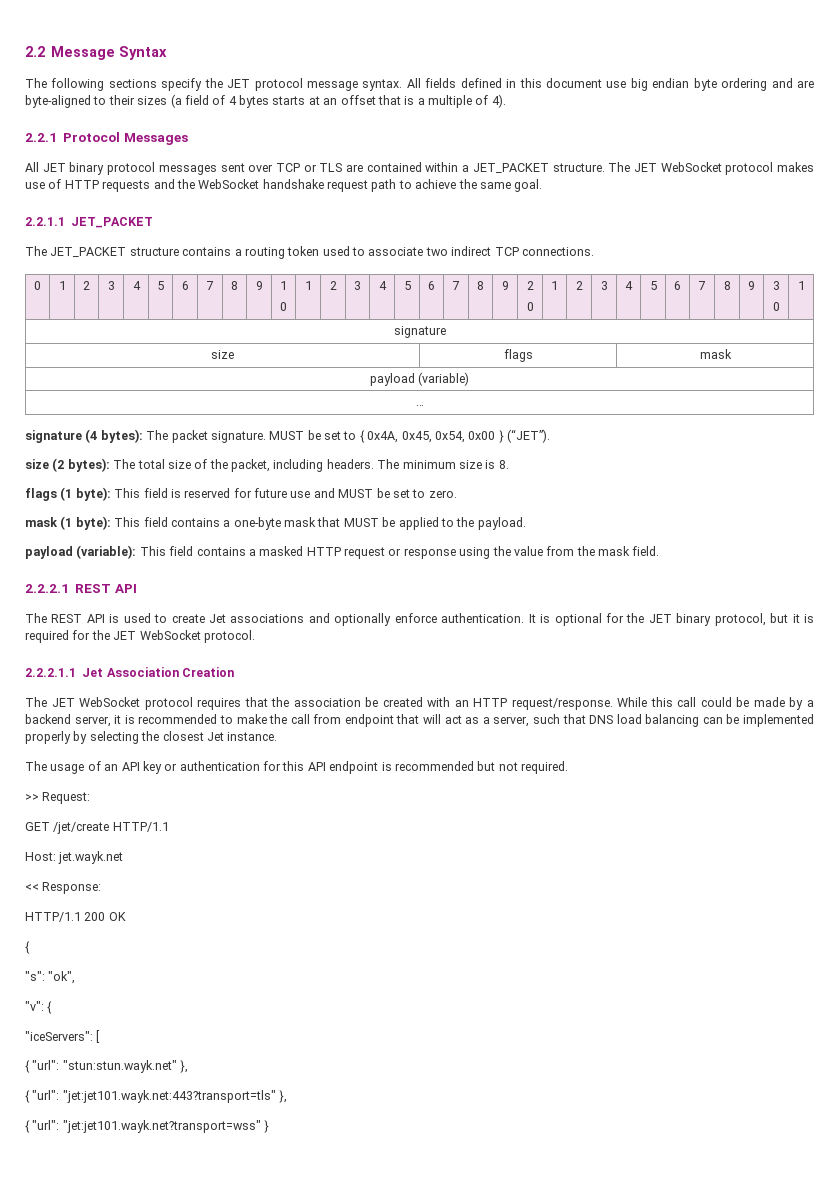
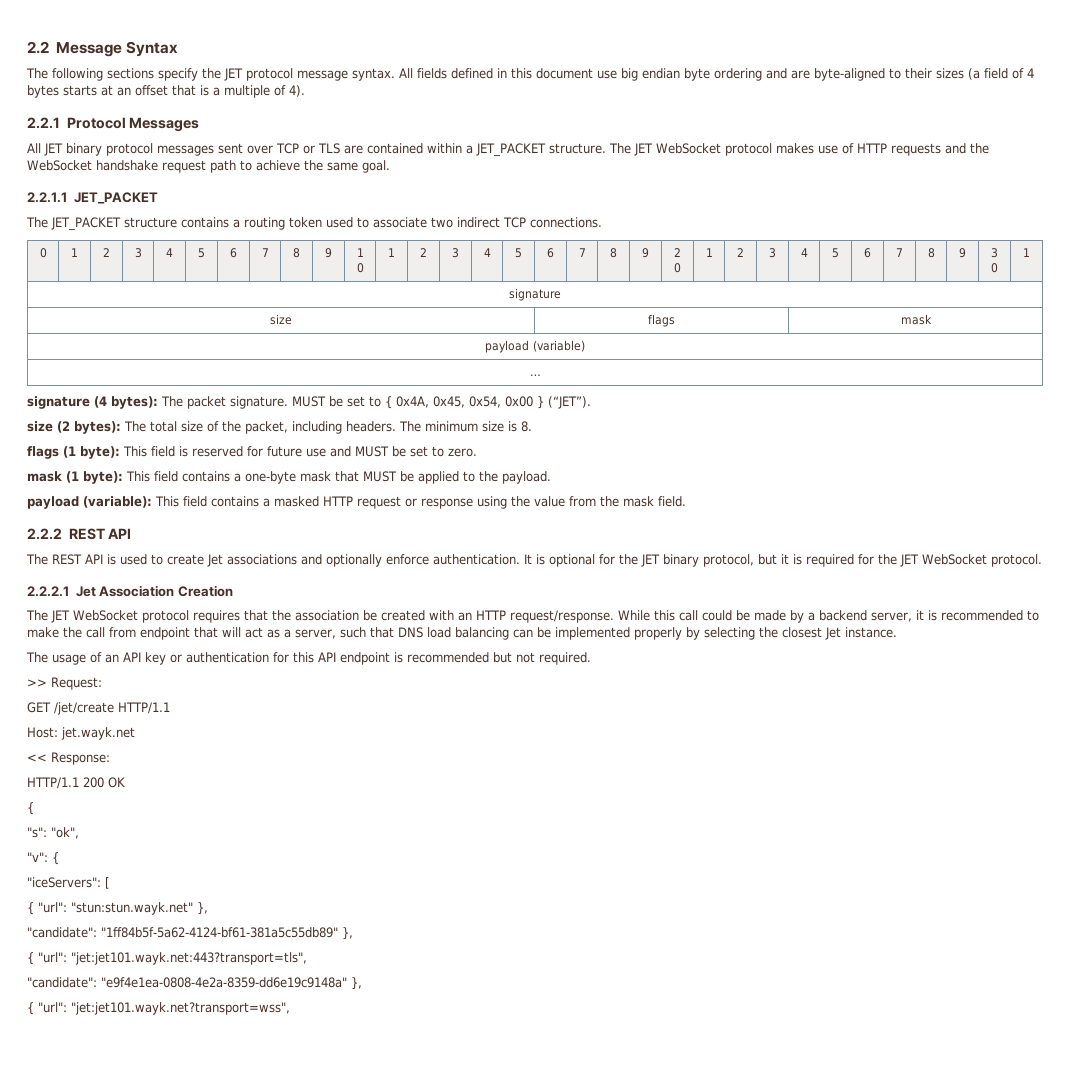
[25,584,69,593] 2.2.2.1 -> [27,528,62,540] 2.2.2
[25,668,76,677] 2.2.2.1.1 -> [27,586,69,597] 2.2.2.1
[25,1090,288,1103] [25,1120,270,1133] { "url": "jet:jet101.wayk.net:443?transport=tls" }, // { "url": "jet:jet101.wayk.net?transport=wss" } -> [27,927,353,940] [27,952,307,965] [27,977,362,990] [27,1002,290,1015] "candidate": "1ff84b5f-5a62-4124-bf61-381a5c55db89" }, // { "url": "jet:jet101.wayk.net:443?transport=tls", // "candidate": "e9f4e1ea-0808-4e2a-8359-dd6e19c9148a" }, // { "url": "jet:jet101.wayk.net?transport=wss",

